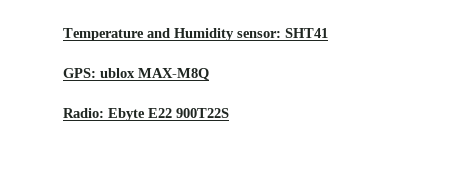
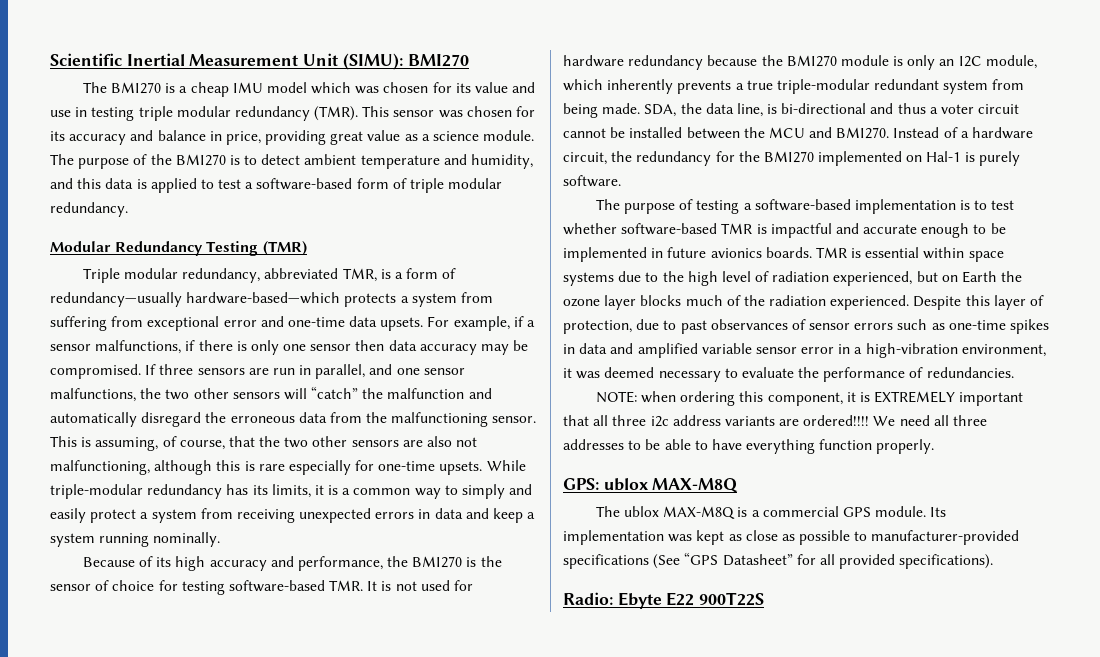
[63,28,328,41] [63,68,209,80] Temperature and Humidity sensor: SHT41 // GPS: ublox MAX-M8Q -> [50,53,469,70] [82,82,536,97] [50,106,536,121] [50,130,535,145] [50,154,534,169] [50,178,503,193] [50,202,128,217] [50,241,307,256] [82,268,457,283] [50,292,493,307] [50,316,536,331] [50,340,529,355] [50,364,465,379] [50,386,492,402] [50,412,537,427] [50,436,478,451] [50,460,526,475] [50,484,533,499] [50,508,536,523] [50,532,221,547] [82,556,502,571] [50,580,474,595] [563,55,1037,70] [563,79,1025,94] [563,103,1020,118] [563,127,1034,139] [563,151,1020,166] [563,175,621,187] [595,199,1015,214] [563,223,1006,238] [563,247,1004,262] [563,271,1023,286] [563,295,1045,310] [563,319,1050,334] [563,343,1046,358] [563,367,1014,382] [595,391,1024,406] [563,415,988,427] [563,439,935,454] [563,478,739,493] [595,506,947,520] [563,530,1020,545] [563,552,994,569] Scientific Inertial Measurement Unit (SIMU): BMI270 // The BMI270 is a cheap IMU model which was chosen for its value and use in testing triple modular redundancy (TMR). This sensor was chosen for its accuracy and balance in price, providing great value as a science module. The purpose of the BMI270 is to detect ambient temperature and humidity, and this data is applied to test a software-based form of triple modular redundancy. // Modular Redundancy Testing (TMR) // Triple modular redundancy, abbreviated TMR, is a form of redundancy—usually hardware-based—which protects a system from suffering from exceptional error and one-time data upsets. For example, if a sensor malfunctions, if there is only one sensor then data accuracy may be compromised. If three sensors are run in parallel, and one sensor malfunctions, the two other sensors will “catch” the malfunction and automatically disregard the erroneous data from the malfunctioning sensor. This is assuming, of course, that the two other sensors are also not malfunctioning, although this is rare especially for one-time upsets. While triple-modular redundancy has its limits, it is a common way to simply and easily protect a system from receiving unexpected errors in data and keep a system running nominally. // Because of its high accuracy and performance, the BMI270 is the sensor of choice for testing software-based TMR. It is not used for hardware redundancy because the BMI270 module is only an I2C module, which inherently prevents a true triple-modular redundant system from being made. SDA, the data line, is bi-directional and thus a voter circuit cannot be installed between the MCU and BMI270. Instead of a hardware circuit, the redundancy for the BMI270 implemented on Hal-1 is purely software. // The purpose of testing a software-based implementation is to test whether software-based TMR is impactful and accurate enough to be implemented in future avionics boards. TMR is essential within space systems due to the high level of radiation experienced, but on Earth the ozone layer blocks much of the radiation experienced. Despite this layer of protection, due to past observances of sensor errors such as one-time spikes in data and amplified variable sensor error in a high-vibration environment, it was deemed necessary to evaluate the performance of redundancies. // NOTE: when ordering this component, it is EXTREMELY important that all three i2c address variants are ordered!!!! We need all three addresses to be able to have everything function properly. // GPS: ublox MAX-M8Q // The ublox MAX-M8Q is a commercial GPS module. Its implementation was kept as close as possible to manufacturer-provided specifications (See “GPS Datasheet” for all provided specifications).

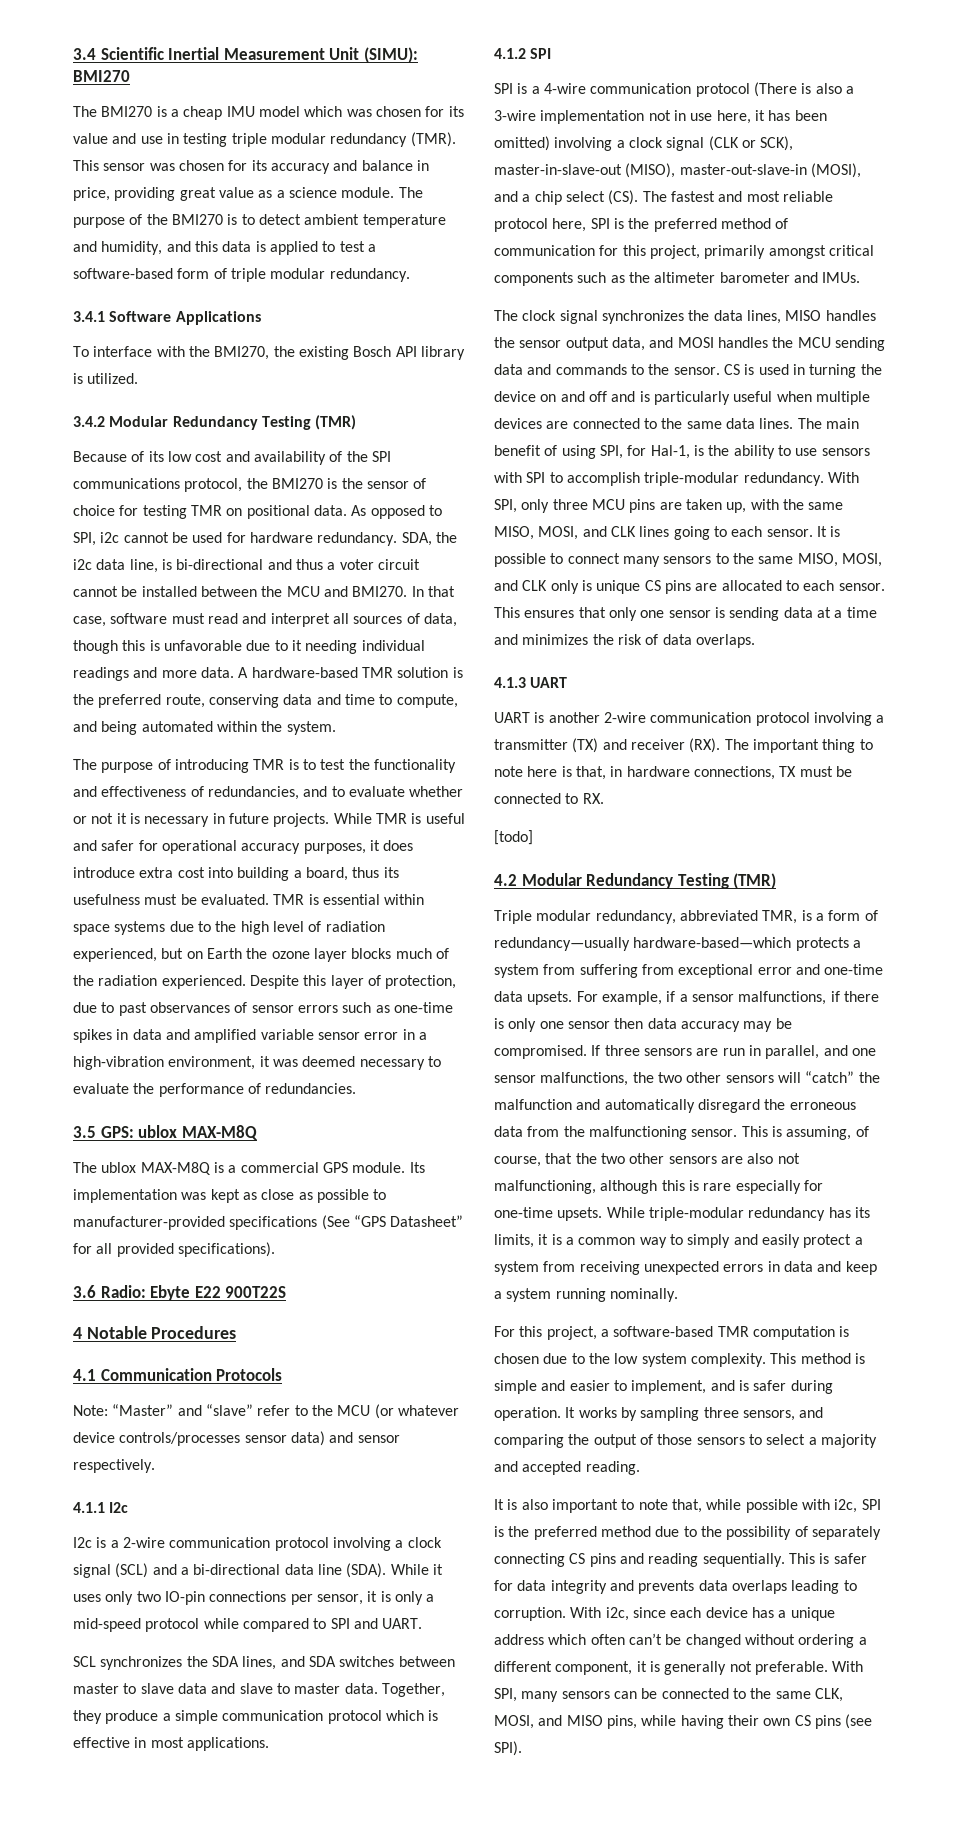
(50, 59) none -> [73,48,96,60] 3.4
(128, 209) none -> [73,311,261,325] [73,346,465,360] [73,373,139,384] [73,415,357,430] [73,451,391,465] [73,478,427,492] [73,505,442,519] [73,532,457,546] [73,559,420,573] [73,586,455,597] [73,613,457,627] [73,640,425,654] [73,667,463,681] [73,694,458,708] [73,721,336,735] [73,759,456,773] [73,786,464,800] [73,813,465,827] [73,840,414,854] [73,867,399,881] [73,894,425,905] [73,921,385,935] [73,948,449,962] [73,975,457,989] [73,1002,453,1016] [73,1029,427,1043] [73,1056,441,1070] [73,1083,357,1097] [73,1125,258,1140] [73,1162,425,1175] [73,1189,387,1203] [73,1215,464,1230] [73,1242,275,1257] [73,1285,287,1301] [73,1326,237,1339] [73,1368,283,1381] [73,1404,459,1419] [73,1431,400,1446] [73,1459,155,1473] [73,1502,129,1513] [73,1537,442,1551] [73,1563,443,1578] [73,1591,435,1605] [73,1618,423,1632] [73,1656,455,1670] [73,1683,445,1697] [73,1710,439,1724] [73,1737,269,1751] [494,48,552,59] [494,82,854,97] [494,110,827,124] [494,136,794,151] [494,163,861,178] [494,190,833,205] [494,218,789,232] [494,245,874,259] [494,272,861,286] [494,310,876,324] [494,337,885,351] [494,364,882,378] [494,391,870,405] [494,418,859,429] [494,445,870,459] [494,472,859,486] [494,499,844,513] [494,526,841,540] [494,553,882,567] [494,580,885,594] [494,607,877,621] [494,634,755,648] [494,677,568,688] [494,712,885,726] [494,738,873,753] [494,766,852,780] [494,793,604,804] [494,830,533,845] [494,874,517,886] 3.4.1 Software Applications // To interface with the BMI270, the existing Bosch API library is utilized. // 3.4.2 Modular Redundancy Testing (TMR) // Because of its low cost and availability of the SPI communications protocol, the BMI270 is the sensor of choice for testing TMR on positional data. As opposed to SPI, i2c cannot be used for hardware redundancy. SDA, the i2c data line, is bi-directional and thus a voter circuit cannot be installed between the MCU and BMI270. In that case, software must read and interpret all sources of data, though this is unfavorable due to it needing individual readings and more data. A hardware-based TMR solution is the preferred route, conserving data and time to compute, and being automated within the system. // The purpose of introducing TMR is to test the functionality and effectiveness of redundancies, and to evaluate whether or not it is necessary in future projects. While TMR is useful and safer for operational accuracy purposes, it does introduce extra cost into building a board, thus its usefulness must be evaluated. TMR is essential within space systems due to the high level of radiation experienced, but on Earth the ozone layer blocks much of the radiation experienced. Despite this layer of protection, due to past observances of sensor errors such as one-time spikes in data and amplified variable sensor error in a high-vibration environment, it was deemed necessary to evaluate the performance of redundancies. // 3.5 GPS: ublox MAX-M8Q // The ublox MAX-M8Q is a commercial GPS module. Its implementation was kept as close as possible to manufacturer-provided specifications (See “GPS Datasheet” for all provided specifications). // 3.6 Radio: Ebyte E22 900T22S // 4 Notable Procedures // 4.1 Communication Protocols // Note: “Master” and “slave” refer to the MCU (or whatever device controls/processes sensor data) and sensor respectively. // 4.1.1 I2c // I2c is a 2-wire communication protocol involving a clock signal (SCL) and a bi-directional data line (SDA). While it uses only two IO-pin connections per sensor, it is only a mid-speed protocol while compared to SPI and UART. // SCL synchronizes the SDA lines, and SDA switches between master to slave data and slave to master data. Together, they produce a simple communication protocol which is effective in most applications. // 4.1.2 SPI // SPI is a 4-wire communication protocol (There is also a 3-wire implementation not in use here, it has been omitted) involving a clock signal (CLK or SCK), master-in-slave-out (MISO), master-out-slave-in (MOSI), and a chip select (CS). The fastest and most reliable protocol here, SPI is the preferred method of communication for this project, primarily amongst critical components such as the altimeter barometer and IMUs. // The clock signal synchronizes the data lines, MISO handles the sensor output data, and MOSI handles the MCU sending data and commands to the sensor. CS is used in turning the device on and off and is particularly useful when multiple devices are connected to the same data lines. The main benefit of using SPI, for Hal-1, is the ability to use sensors with SPI to accomplish triple-modular redundancy. With SPI, only three MCU pins are taken up, with the same MISO, MOSI, and CLK lines going to each sensor. It is possible to connect many sensors to the same MISO, MOSI, and CLK only is unique CS pins are allocated to each sensor. This ensures that only one sensor is sending data at a time and minimizes the risk of data overlaps. // 4.1.3 UART // UART is another 2-wire communication protocol involving a transmitter (TX) and receiver (RX). The important thing to note here is that, in hardware connections, TX must be connected to RX. // [todo] // 4.2
[82,556,502,571] [50,580,474,595] [563,55,1037,70] [563,79,1025,94] [563,103,1020,118] [563,127,1034,139] [563,151,1020,166] [563,175,621,187] [595,199,1015,214] [563,223,1006,238] [563,247,1004,262] [563,271,1023,286] [563,295,1045,310] [563,319,1050,334] [563,343,1046,358] [563,367,1014,382] [595,391,1024,406] [563,415,988,427] [563,439,935,454] [563,478,739,493] [595,506,947,520] [563,530,1020,545] [563,552,994,569] [563,592,765,609] Because of its high accuracy and performance, the BMI270 is the sensor of choice for testing software-based TMR. It is not used for hardware redundancy because the BMI270 module is only an I2C module, which inherently prevents a true triple-modular redundant system from being made. SDA, the data line, is bi-directional and thus a voter circuit cannot be installed between the MCU and BMI270. Instead of a hardware circuit, the redundancy for the BMI270 implemented on Hal-1 is purely software. // The purpose of testing a software-based implementation is to test whether software-based TMR is impactful and accurate enough to be implemented in future avionics boards. TMR is essential within space systems due to the high level of radiation experienced, but on Earth the ozone layer blocks much of the radiation experienced. Despite this layer of protection, due to past observances of sensor errors such as one-time spikes in data and amplified variable sensor error in a high-vibration environment, it was deemed necessary to evaluate the performance of redundancies. // NOTE: when ordering this component, it is EXTREMELY important that all three i2c address variants are ordered!!!! We need all three addresses to be able to have everything function properly. // GPS: ublox MAX-M8Q // The ublox MAX-M8Q is a commercial GPS module. Its implementation was kept as close as possible to manufacturer-provided specifications (See “GPS Datasheet” for all provided specifications). // Radio: Ebyte E22 900T22S -> [494,1326,850,1340] [494,1353,865,1367] [494,1380,833,1394] [494,1407,824,1421] [494,1434,877,1448] [494,1461,640,1475] [494,1499,881,1513] [494,1526,881,1540] [494,1553,867,1567] [494,1580,857,1594] [494,1607,835,1621] [494,1633,867,1648] [494,1661,864,1675] [494,1688,843,1702] [494,1714,873,1729] [494,1741,522,1756] For this project, a software-based TMR computation is chosen due to the low system complexity. This method is simple and easier to implement, and is safer during operation. It works by sampling three sensors, and comparing the output of those sensors to select a majority and accepted reading. // It is also important to note that, while possible with i2c, SPI is the preferred method due to the possibility of separately connecting CS pins and reading sequentially. This is safer for data integrity and prevents data overlaps leading to corruption. With i2c, since each device has a unique address which often can’t be changed without ordering a different component, it is generally not preferable. With SPI, many sensors can be connected to the same CLK, MOSI, and MISO pins, while having their own CS pins (see SPI).

